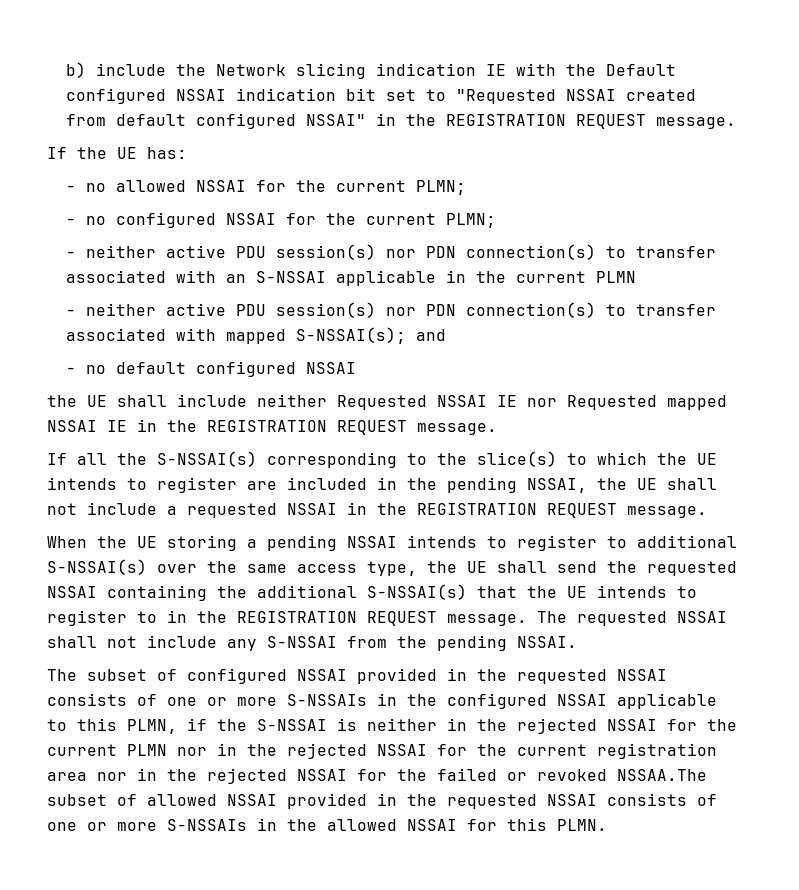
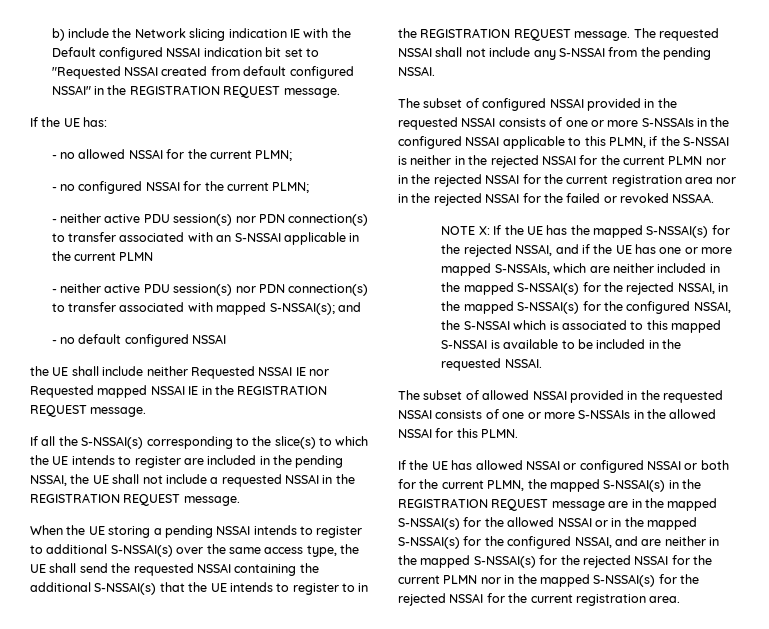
[617,769,707,781] NSSAA.The -> [672,193,715,203] [441,225,730,238] [441,244,733,257] [441,263,720,276] [441,282,729,295] [441,301,731,314] [441,320,722,333] [441,339,682,349] [441,358,542,371] [398,390,420,400] NSSAA. // NOTE X: If the UE has the mapped S-NSSAI(s) for the rejected NSSAI, and if the UE has one or more mapped S-NSSAIs, which are neither included in the mapped S-NSSAI(s) for the rejected NSSAI, in the mapped S-NSSAI(s) for the configured NSSAI, the S-NSSAI which is associated to this mapped S-NSSAI is available to be included in the requested NSSAI. // The
(607, 825) none -> [398,460,729,473] [398,479,701,492] [398,498,718,511] [398,517,697,530] [398,536,719,549] [398,555,712,568] [398,574,699,587] [398,593,681,606] // If the UE has allowed NSSAI or configured NSSAI or both for the current PLMN, the mapped S-NSSAI(s) in the REGISTRATION REQUEST message are in the mapped S-NSSAI(s) for the allowed NSSAI or in the mapped S-NSSAI(s) for the configured NSSAI, and are neither in the mapped S-NSSAI(s) for the rejected NSSAI for the current PLMN nor in the mapped S-NSSAI(s) for the rejected NSSAI for the current registration area.

